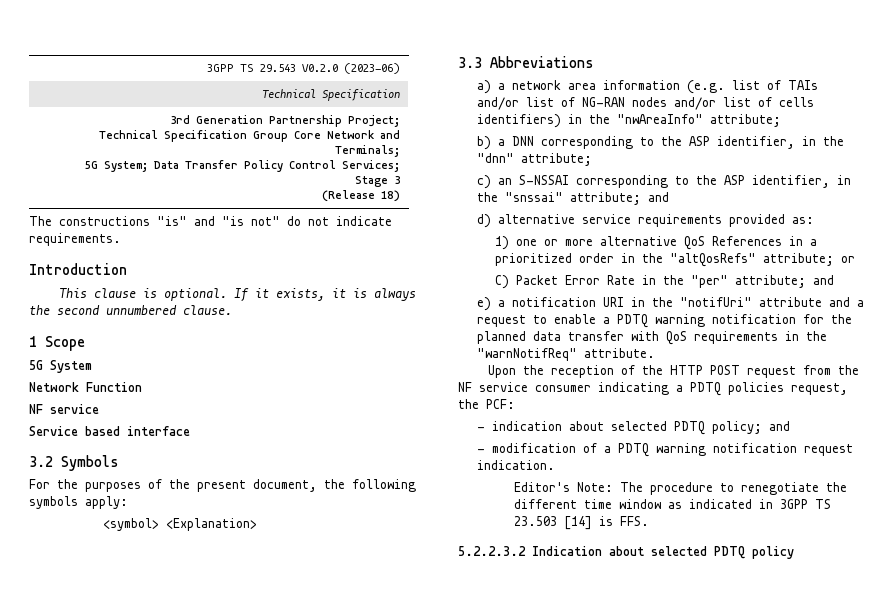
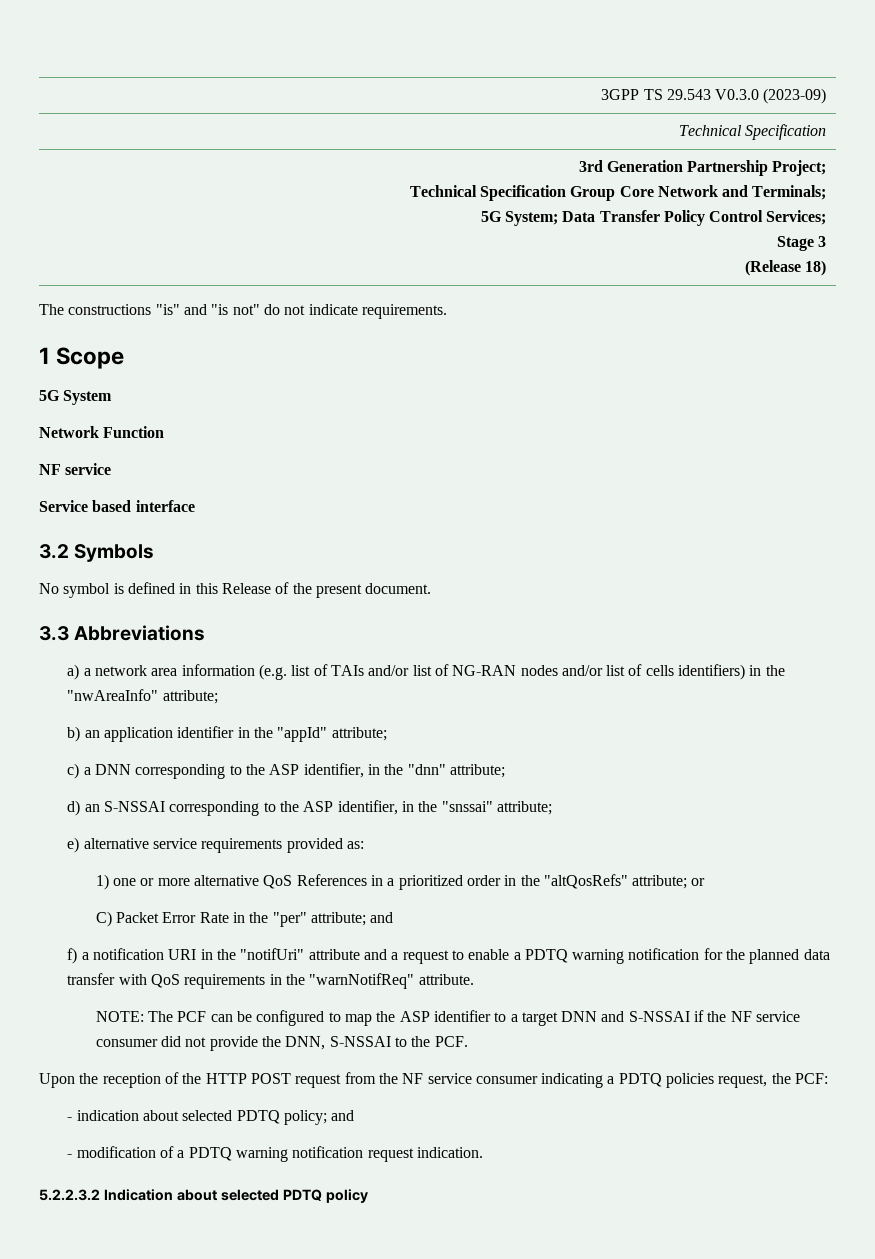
[301,63,400,74] V0.2.0 (2023-06) -> [715,88,827,104] V0.3.0 (2023-09)
[29,263,127,275] [59,288,417,302] [29,305,232,315] // Introduction // This clause is optional. If it exists, it is always the second unnumbered clause. -> (447, 311) none
[29,479,416,492] [29,496,128,509] [103,518,258,531] For the purposes of the present document, the following symbols apply: // <symbol> <Explanation> -> [39,582,432,598] No symbol is defined in this Release of the present document.
(491, 143) none -> [84,726,387,742] [67,763,80,779] an application identifier in the "appId" attribute; // c)
[476,175,491,189] c) -> [67,800,81,816] d)
[647,192,669,202] [476,214,491,228] and // d) -> [67,837,80,853] // e)
[476,297,491,311] e) -> [67,948,78,964] f)
(655, 353) none -> [95,1010,801,1026] [95,1036,468,1051] // NOTE: The PCF can be configured to map the ASP identifier to a target DNN and S-NSSAI if the NF service consumer did not provide the DNN, S-NSSAI to the PCF.
[513,482,847,495] [513,499,831,509] [513,516,649,530] // Editor's Note: The procedure to renegotiate the different time window as indicated in 3GPP TS 23.503 [14] is FFS. -> (483, 1152) none

